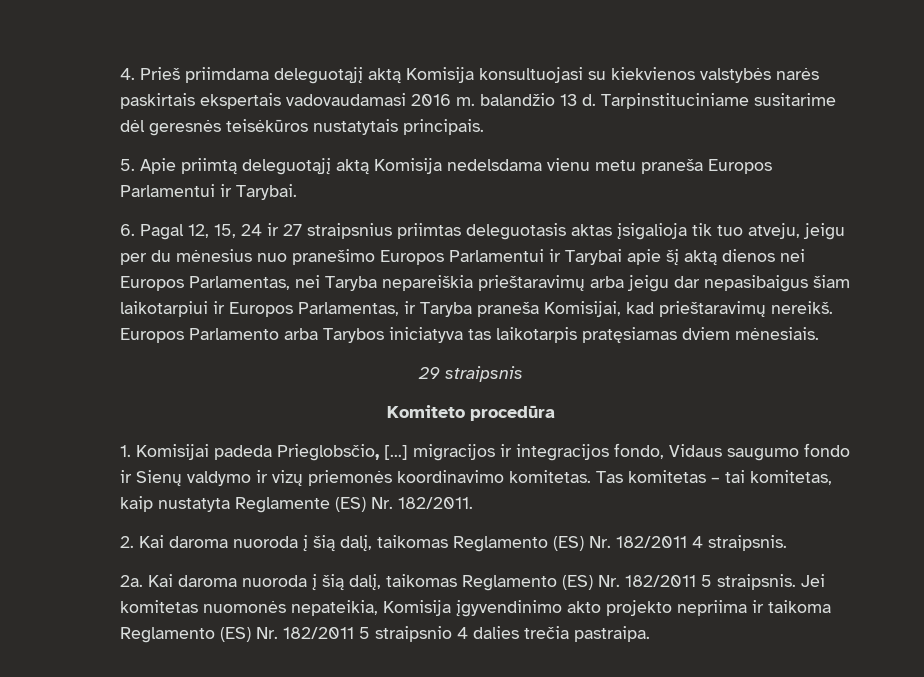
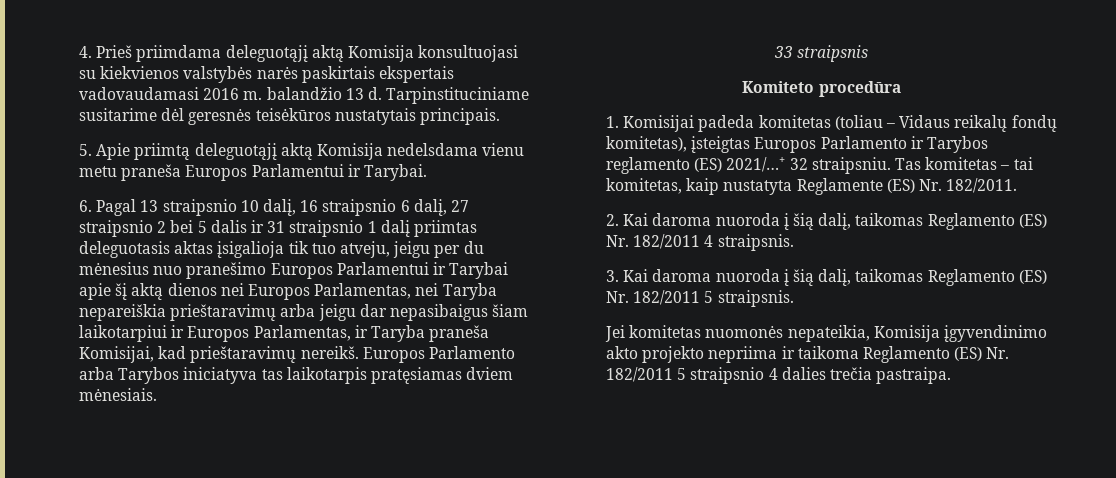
[187,223,392,239] 12, 15, 24 ir 27 straipsnius -> [140,199,469,216] [79,220,410,237] 13 straipsnio 10 dalį, 16 straipsnio 6 dalį, 27 straipsnio 2 bei 5 dalis ir 31 straipsnio 1 dalį
[418,367,440,379] 29 -> [773,46,793,58] 33
[276,443,850,461] [119,470,591,486] Prieglobsčio, [...] migracijos ir integracijos fondo, Vidaus saugumo fondo ir Sienų valdymo ir vizų priemonės koordinavimo komitetas. -> [758,115,1057,132] [606,136,989,153] [606,157,891,174] komitetas (toliau – Vidaus reikalų fondų komitetas), įsteigtas Europos Parlamento ir Tarybos reglamento (ES) 2021/…+ 32 straipsniu.
[119,575,143,587] 2a. -> [606,270,620,282] 3.
(796, 582) none -> (794, 298) //

